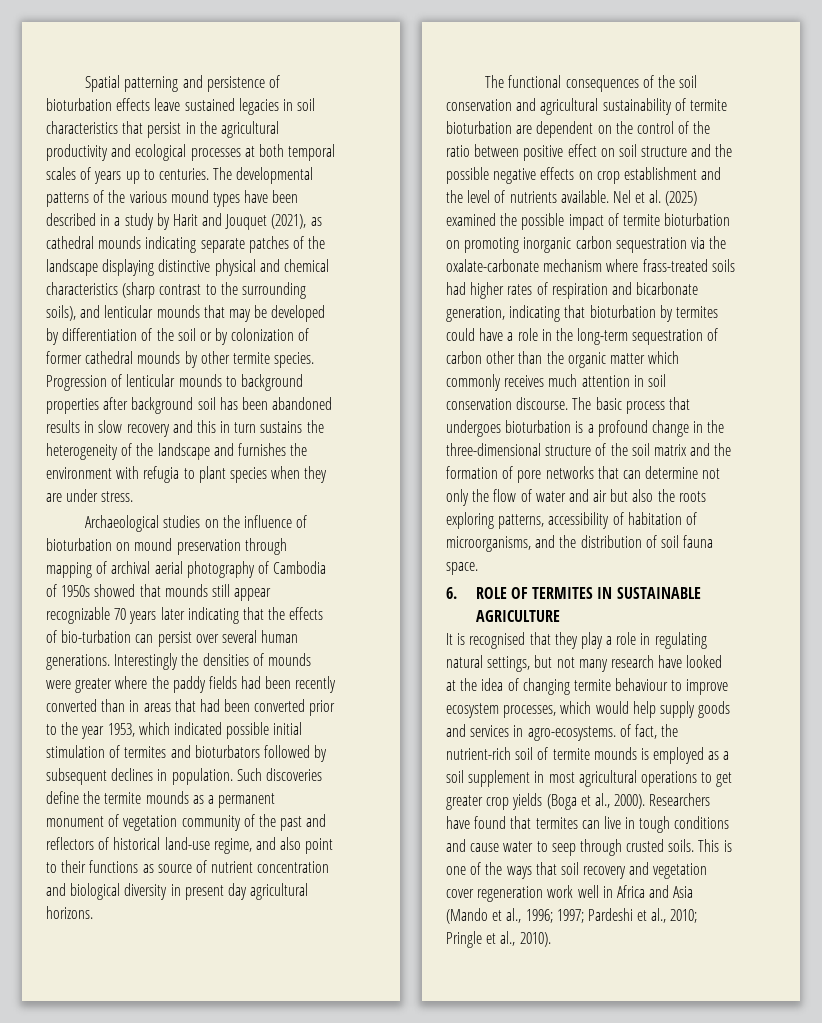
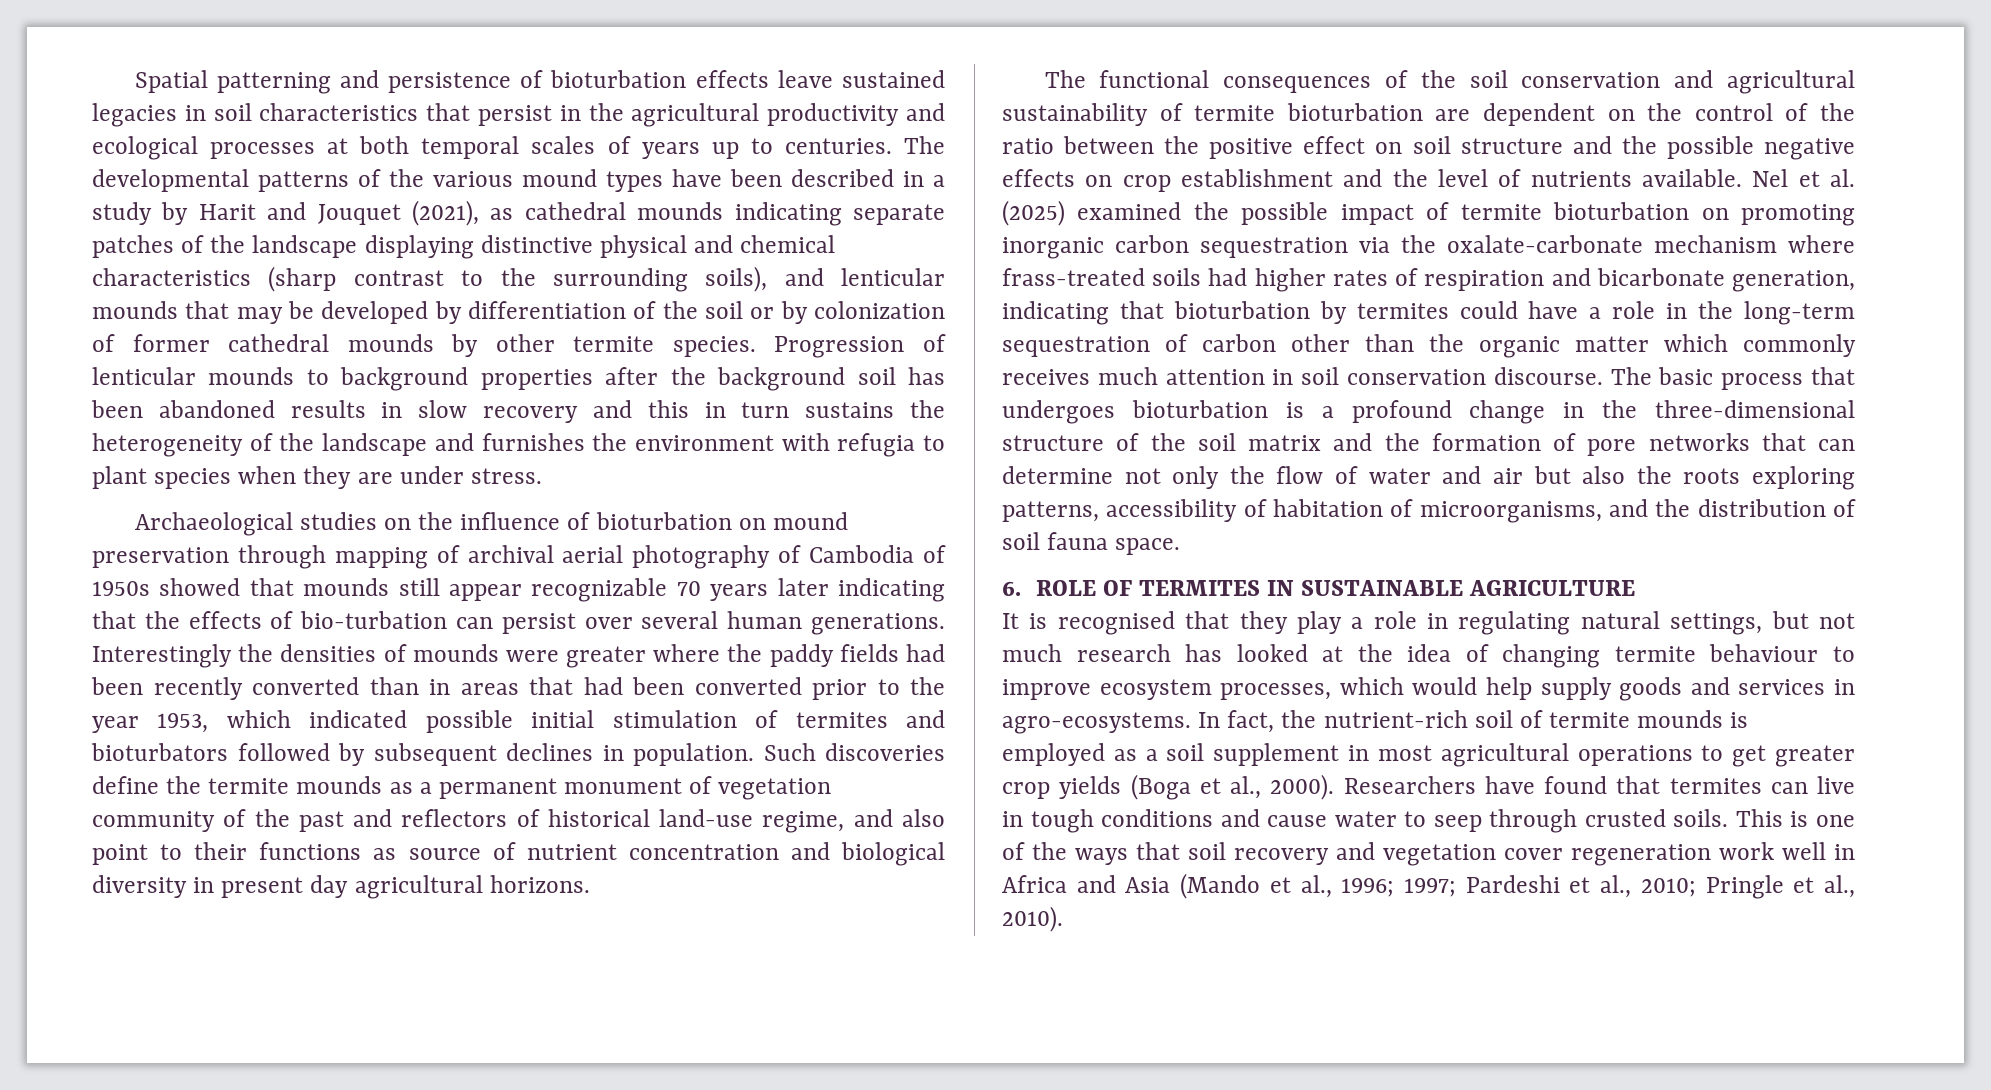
(129, 403) none -> [670,367,706,385] the
(520, 150) none -> [1164,136,1200,154] the
[578,655,683,672] many research have -> [1002,644,1223,662] much research has
[619,724,631,737] of -> [1198,712,1221,728] In

